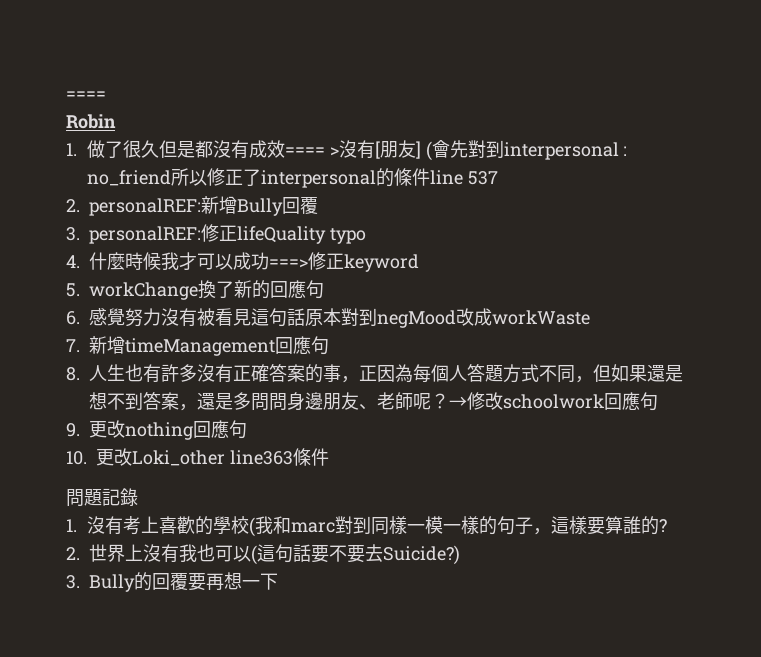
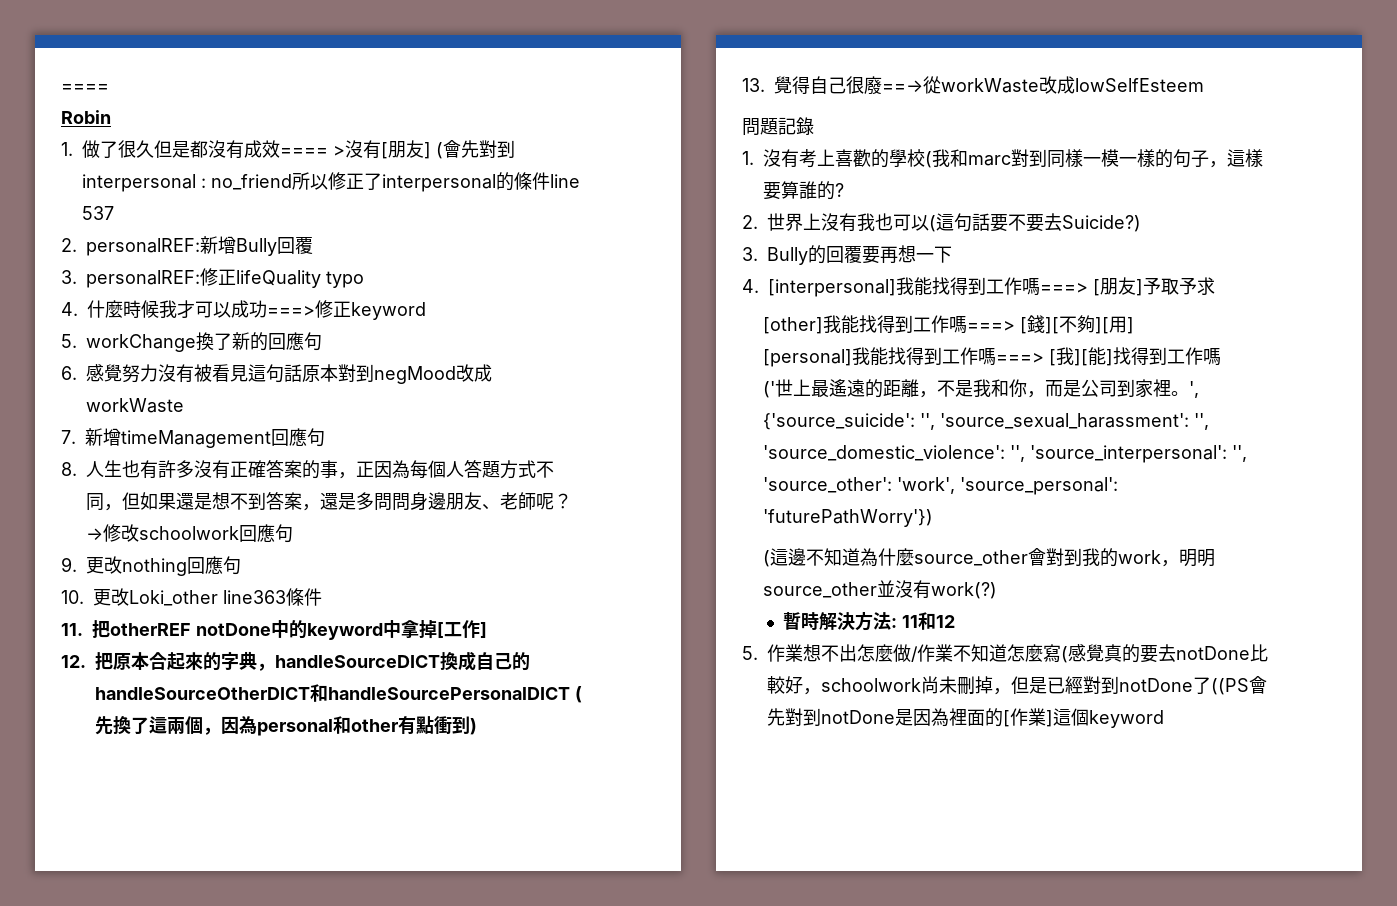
(329, 457) none -> [61,620,487,640] [61,651,530,671] [95,684,582,703] [95,716,477,736] [742,76,1204,95] // 11.把otherREF notDone中的keyword中拿掉[工作] // 12.把原本合起來的字典，handleSourceDICT換成自己的handleSourceOtherDICT和handleSourcePersonalDICT (先換了這兩個，因為personal和other有點衝到) // 13.覺得自己很廢==→從workWaste改成lowSelfEsteem
(278, 581) none -> [742,277,1215,297] [763,315,1135,334] [763,347,1222,367] [763,379,1200,398] [763,413,1210,430] [763,445,1248,463] [763,477,1119,495] [763,509,934,527] [763,548,1216,567] [763,580,998,599] [783,611,956,631] [742,644,1268,663] [767,676,1267,695] [767,708,1164,728] // 4. [interpersonal]我能找得到工作嗎===> [朋友]予取予求 // [other]我能找得到工作嗎===> [錢][不夠][用] // [personal]我能找得到工作嗎===> [我][能]找得到工作嗎 // ('世上最遙遠的距離，不是我和你，而是公司到家裡。', {'source_suicide': '', 'source_sexual_harassment': '', 'source_domestic_violence': '', 'source_interpersonal': '', 'source_other': 'work', 'source_personal': 'futurePathWorry'}) // (這邊不知道為什麼source_other會對到我的work，明明source_other並沒有work(?) // 暫時解決方法: 11和12 // 5.作業想不出怎麼做/作業不知道怎麼寫(感覺真的要去notDone比較好，schoolwork尚未刪掉，但是已經對到notDone了((PS會先對到notDone是因為裡面的[作業]這個keyword

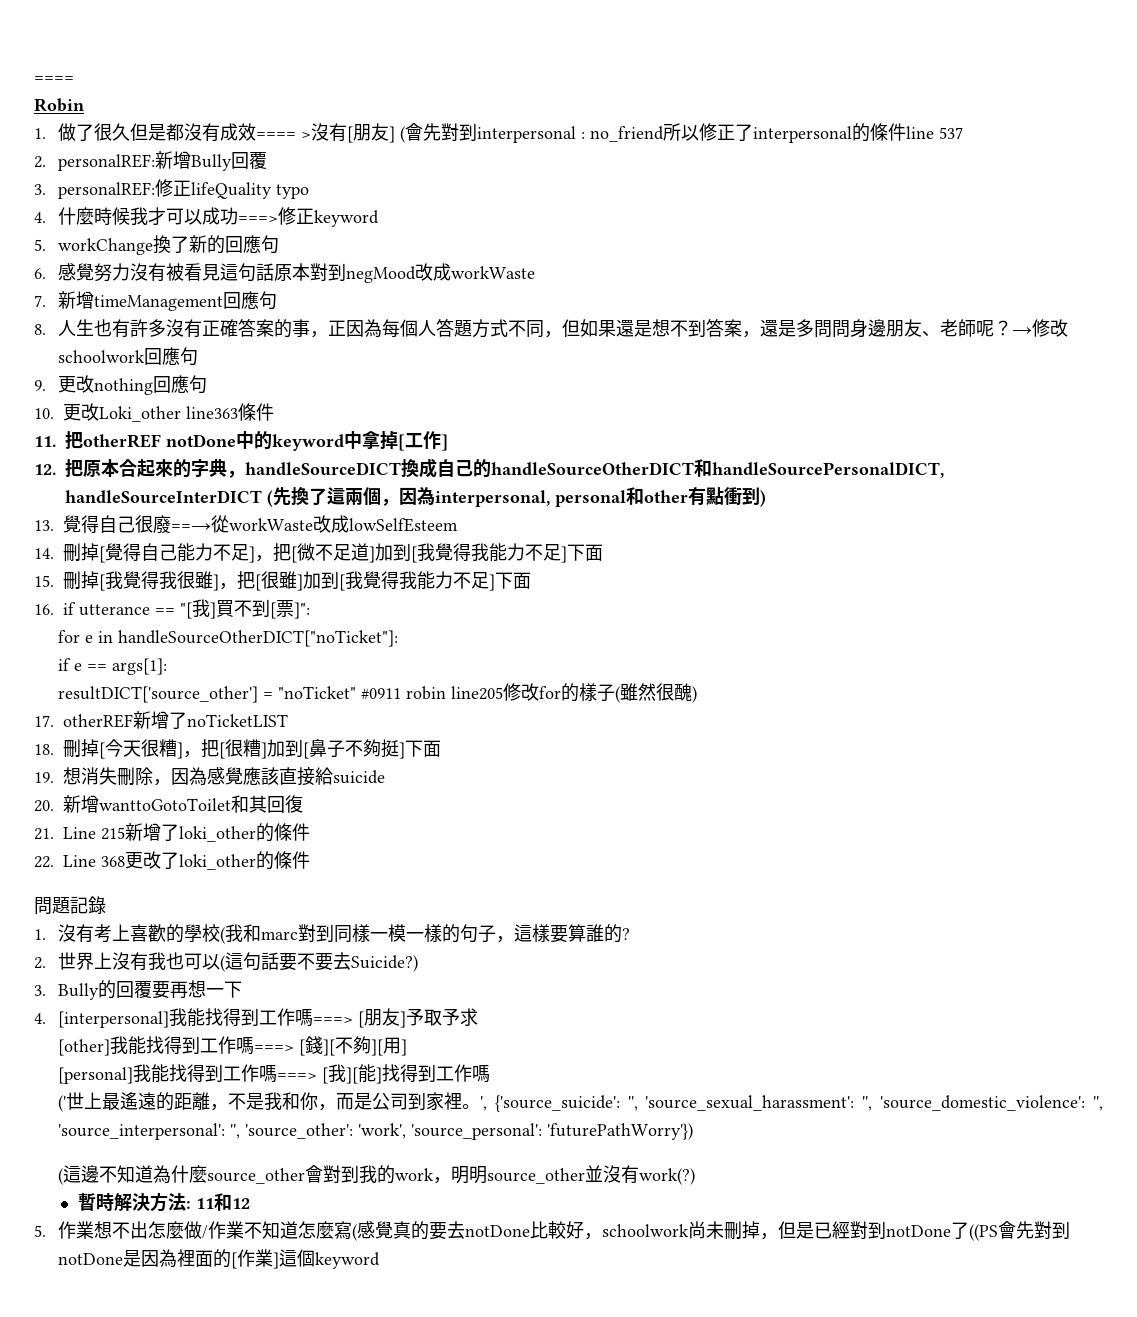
[328,687,570,700] handleSourcePersonalDICT -> [712,462,944,478] [65,490,262,503] handleSourcePersonalDICT, handleSourceInterDICT
(257, 725) none -> [435,490,550,507] interpersonal,
(1204, 85) none -> [34,543,603,563] [34,571,531,591] [34,599,310,619] [57,630,398,647] [57,658,167,675] [57,683,697,703] [34,711,288,729] [34,739,441,759] [34,767,385,786] [34,795,303,813] [34,823,310,842] [34,851,310,870] // 14.刪掉[覺得自己能力不足]，把[微不足道]加到[我覺得我能力不足]下面 // 15.刪掉[我覺得我很雖]，把[很雖]加到[我覺得我能力不足]下面 // 16. if utterance == "[我]買不到[票]": // for e in handleSourceOtherDICT["noTicket"]: // if e == args[1]: // resultDICT['source_other'] = "noTicket" #0911 robin line205修改for的樣子(雖然很醜) // 17. otherREF新增了noTicketLIST // 18.刪掉[今天很糟]，把[很糟]加到[鼻子不夠挺]下面 // 19.想消失刪除，因為感覺應該直接給suicide // 20.新增wanttoGotoToilet和其回復 // 21. Line 215新增了loki_other的條件 // 22. Line 368更改了loki_other的條件

